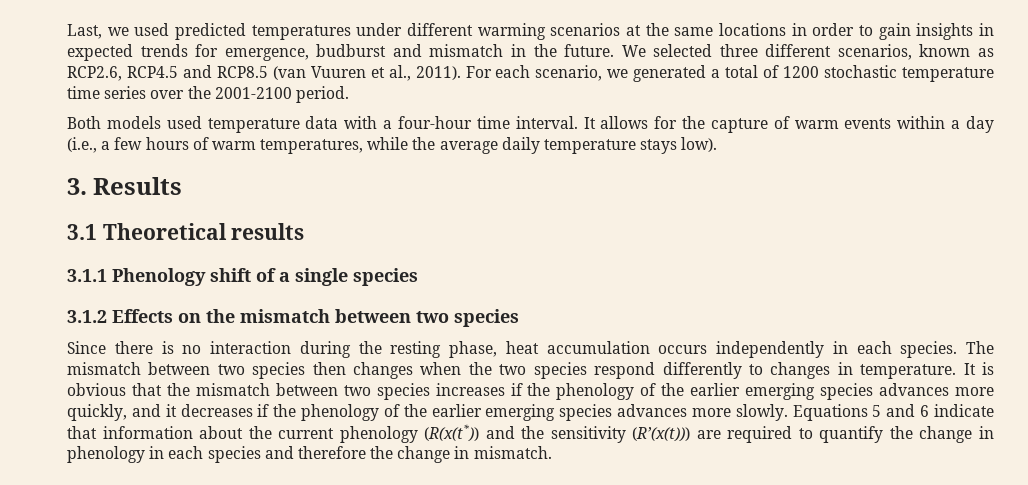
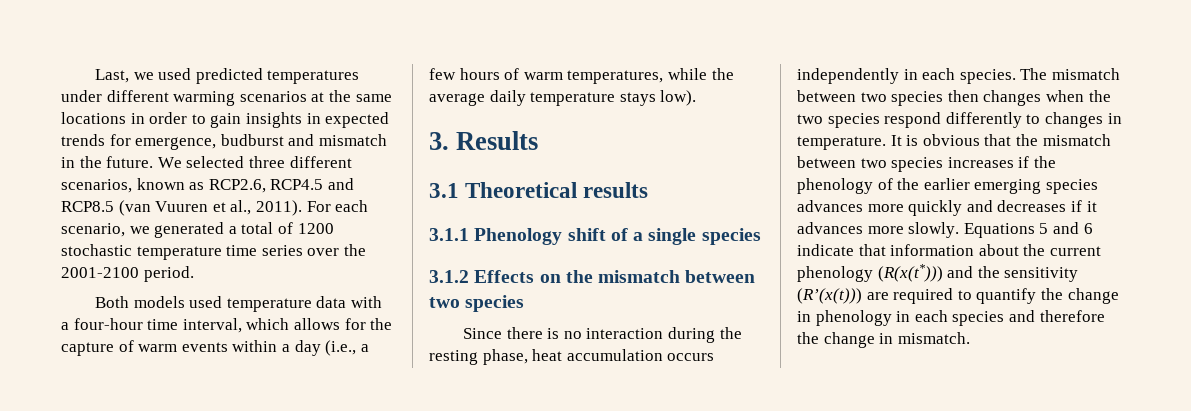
[515,116,596,129] interval. It -> [182,318,290,333] interval, which
[67,404,613,421] quickly, and it decreases if the phenology of the earlier emerging species -> [908,200,1097,216] quickly and decreases if it
[424,424,480,442] (R(x(t*)) -> [877,264,943,282] (R(x(t*)))

